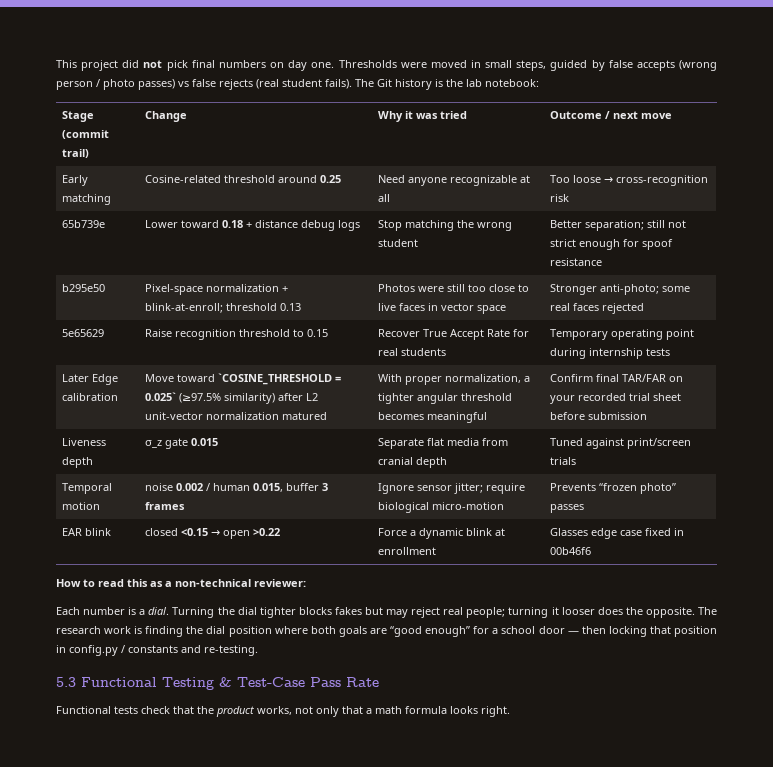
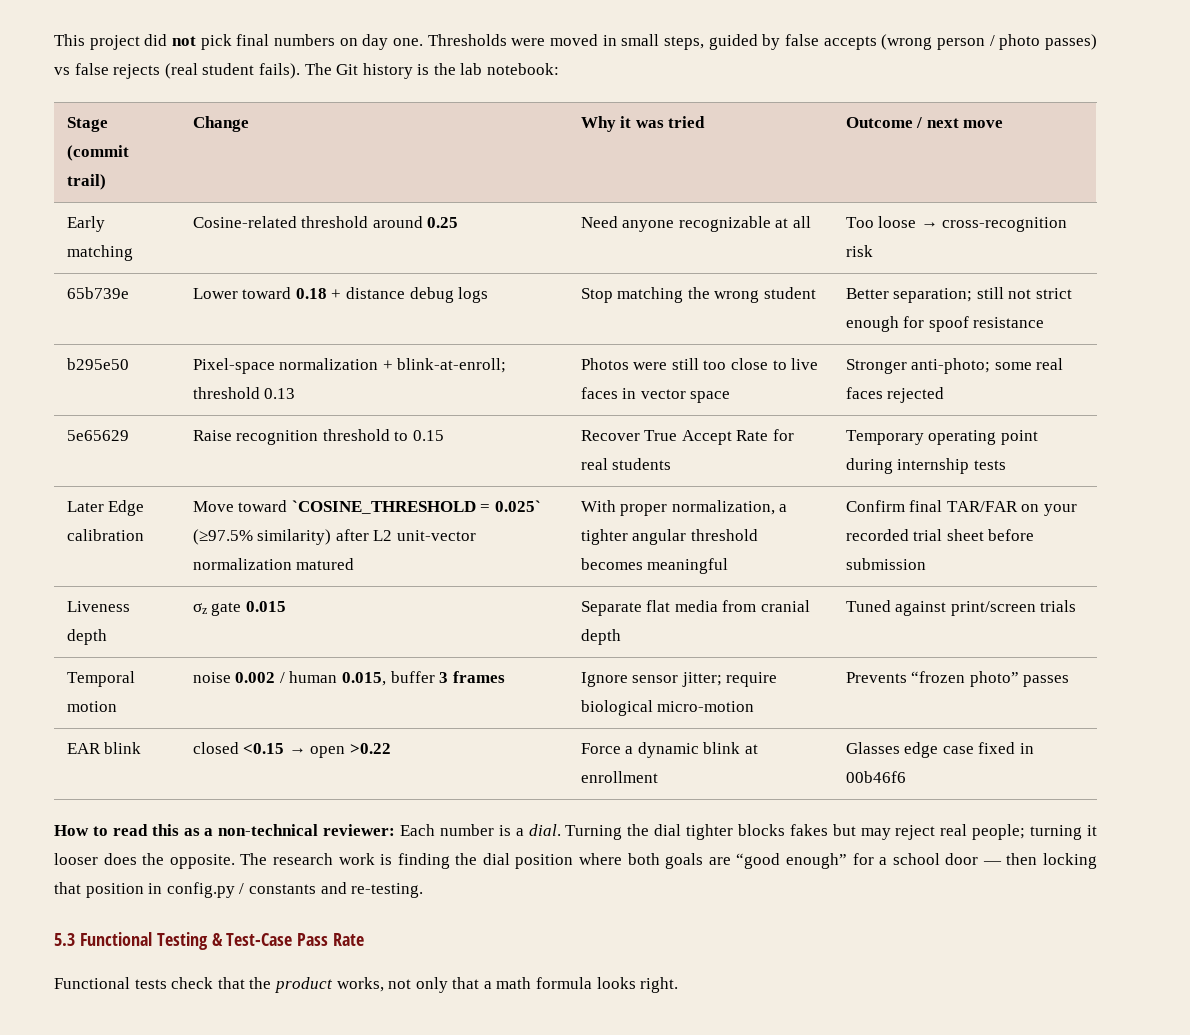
[145,440,163,448] σ_z -> [192,603,207,614] σz
(306, 583) // -> (396, 830) none

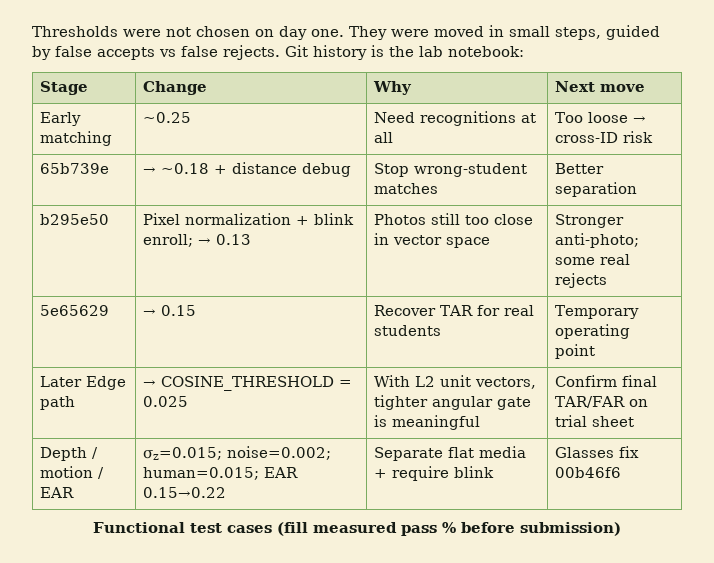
[54,34,335,50] This project did not pick final numbers -> [32,26,250,37] Thresholds were not chosen
[427,34,507,46] Thresholds -> [349,26,387,40] They
[881,34,1097,50] [54,63,332,79] (wrong person / photo passes) vs false rejects (real student fails). The -> [159,45,280,60] vs false rejects.
[66,145,129,161] [66,174,106,190] (commit trail) -> (89, 88) none
[620,116,706,128] [845,117,959,128] it was tried | Outcome / next -> [555,81,596,92] | Next
[192,216,459,228] Cosine-related threshold around 0.25 -> [143,112,192,123] ~0.25
[622,216,771,232] anyone recognizable -> [420,111,517,126] recognitions
[942,217,1068,232] cross-recognition -> [555,132,619,143] cross-ID
[192,287,327,299] Lower toward 0.18 -> [143,163,210,174] → ~0.18
[458,287,489,303] logs -> (352, 170) none
[617,287,816,303] [845,287,1072,303] [845,316,1045,332] matching the wrong student | Better separation; still not strict enough for spoof resistance -> [414,163,528,177] [374,183,439,194] [555,163,605,174] [555,182,638,197] wrong-student matches | Better separation
[192,358,275,374] Pixel-space -> [143,213,181,225] Pixel
[397,358,507,373] [192,387,260,399] blink-at-enroll; threshold -> [314,213,355,225] [143,234,212,247] blink enroll; →
[633,362,668,370] were -> (427, 219) none
[772,358,819,370] [580,387,618,399] to live faces -> (534, 219) none
[845,387,945,403] faces rejected -> [555,273,608,288] rejects
[192,429,409,445] Raise recognition threshold to -> [143,309,157,316] →
[644,430,769,445] True Accept Rate -> [440,305,474,316] TAR
[845,458,1006,474] during internship tests -> (596, 351) none
[66,529,144,541] [192,500,541,514] [192,529,476,545] [192,558,355,570] [580,500,788,516] [580,529,758,545] [580,558,643,570] calibration | Move toward `COSINE_THRESHOLD = 0.025` (≥97.5% similarity) after L2 unit-vector normalization matured | With proper normalization, a tighter angular threshold becomes -> [40,396,76,410] [143,376,353,391] [143,396,189,407] [374,375,537,389] [374,395,532,410] [374,415,388,427] path | → COSINE_THRESHOLD = 0.025 | With L2 unit vectors, tighter angular gate is
[1043,504,1077,516] [845,529,909,541] your recorded -> (649, 403) none
[988,529,1035,541] [845,558,926,570] [66,601,130,612] [66,629,107,645] [192,601,286,616] [580,600,810,616] [580,629,621,645] [845,600,1077,616] [66,671,135,687] [66,701,117,712] [192,671,505,686] [580,672,778,687] [580,700,755,716] [845,671,1070,687] [66,742,142,754] [192,742,391,758] [580,742,758,758] [580,771,658,783] [845,742,1034,758] [845,771,906,783] [54,824,1097,840] [54,853,1098,869] [54,882,424,898] [54,932,365,950] [54,977,679,993] before submission // Liveness depth | σz gate 0.015 | Separate flat media from cranial depth | Tuned against print/screen trials // Temporal motion | noise 0.002 / human 0.015, buffer 3 frames | Ignore sensor jitter; require biological micro-motion | Prevents “frozen photo” passes // EAR blink | closed <0.15 → open >0.22 | Force a dynamic blink at enrollment | Glasses edge case fixed in 00b46f6 // How to read this as a non-technical reviewer: Each number is a dial. Turning the dial tighter blocks fakes but may reject real people; turning it looser does the opposite. The research work is finding the dial position where both goals are “good enough” for a school door — then locking that position in config.py / constants and re-testing. // 5.3 Functional Testing & Test-Case Pass Rate // Functional tests check that the product works, not only that a math formula looks right. -> [40,447,99,461] [40,466,105,479] [40,487,75,498] [143,446,332,460] [143,467,299,480] [143,487,227,498] [374,446,527,461] [374,466,495,481] [555,446,640,458] [555,467,622,478] [93,522,621,536] // Depth / motion / EAR | σz=0.015; noise=0.002; human=0.015; EAR 0.15→0.22 | Separate flat media + require blink | Glasses fix 00b46f6 // Functional test cases (fill measured pass % before submission)

